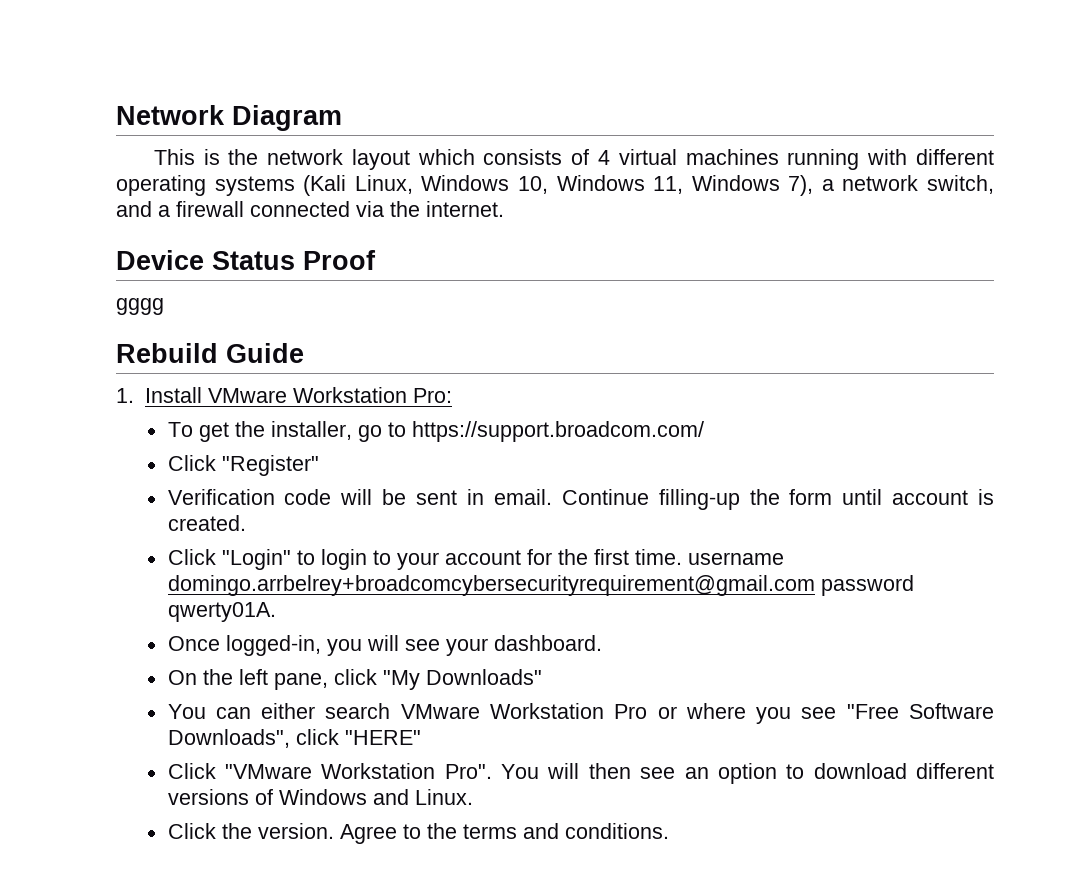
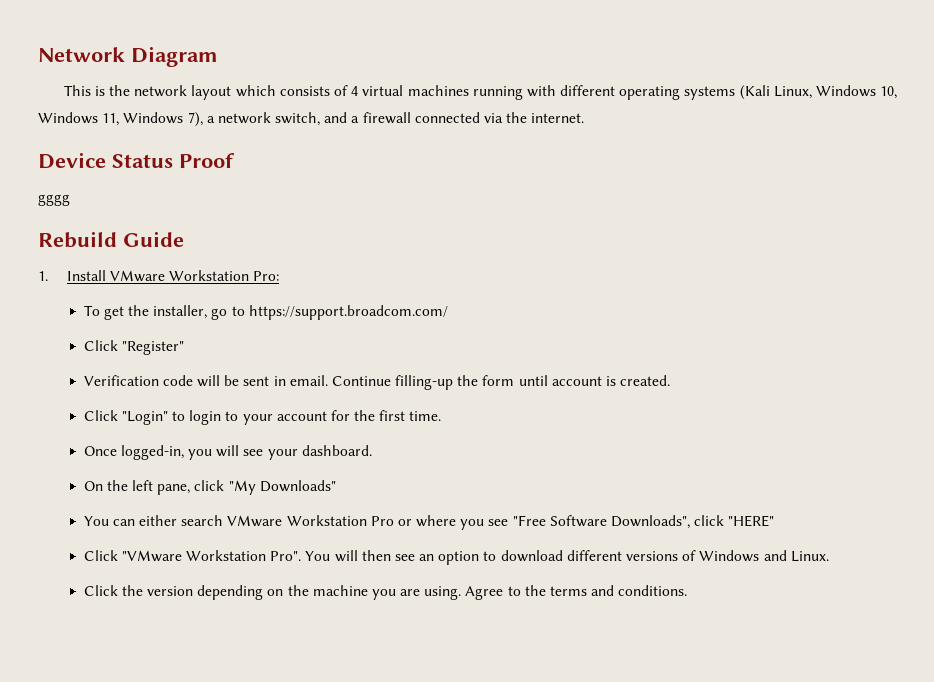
[687,552,784,565] [167,575,914,596] [167,602,276,622] username domingo.arrbelrey+broadcomcybersecurityrequirement@gmail.com password qwerty01A. -> (442, 416) none
[257,823,334,839] version. -> [146,585,462,600] version depending on the machine you are using.

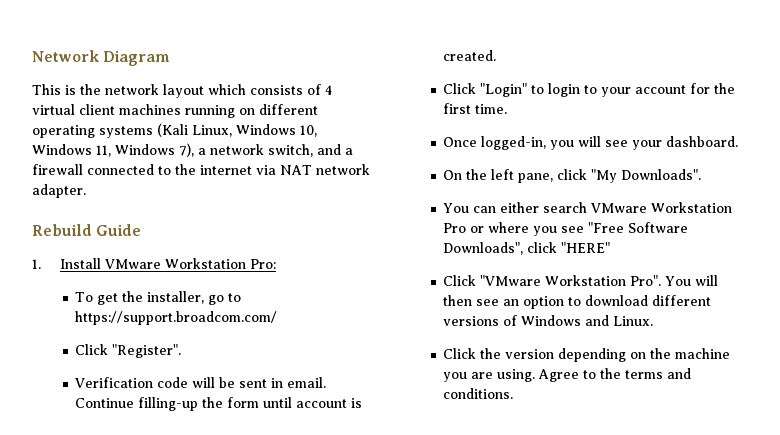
(404, 90) none -> [79,104,115,115] client
[526,85,556,97] with -> [239,108,255,115] on
[484,112,585,123] [38,152,235,169] [38,194,70,206] via the internet. // Device Status Proof // gggg -> [158,164,370,175] [32,184,86,198] to the internet via NAT network adapter.
[121,341,184,355] "Register" -> [112,344,182,358] "Register".
[259,480,336,492] Downloads" -> [621,169,702,180] Downloads".

